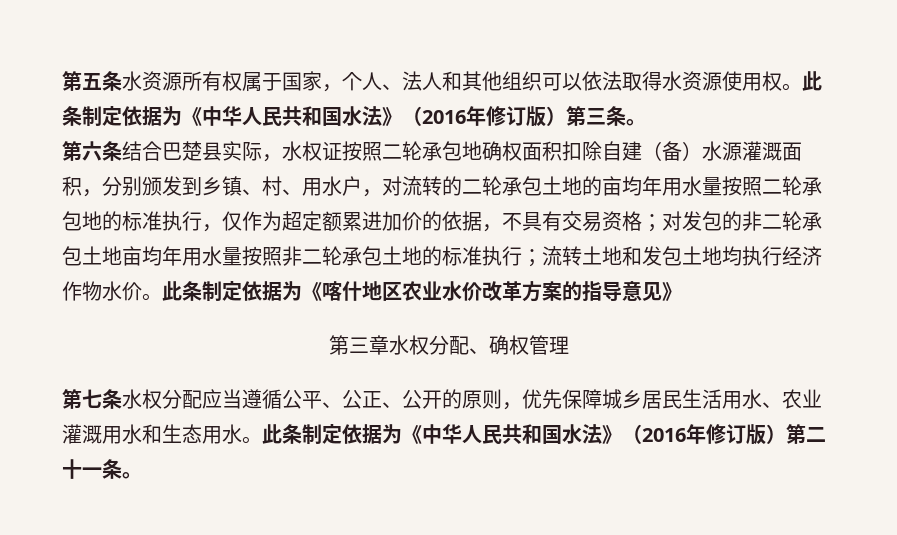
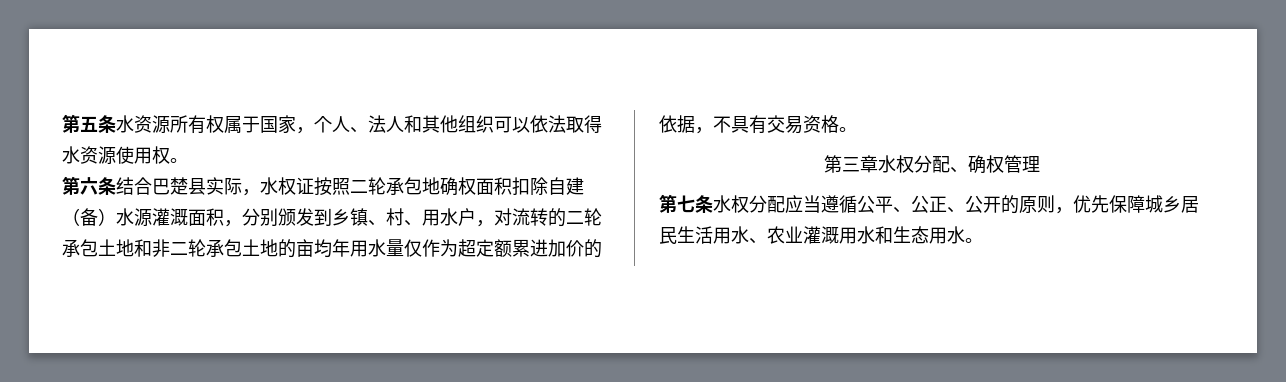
[802,71,822,91] [62,106,646,127] 此条制定依据为《中华人民共和国水法》（2016年修订版）第三条。 -> (188, 160) none
[582,176,822,196] [62,211,222,232] 的亩均年用水量按照二轮承包地的标准执行， -> [134,239,404,258] 和非二轮承包土地的亩均年用水量
[642,211,822,232] [62,246,822,267] [62,281,682,302] ；对发包的非二轮承包土地亩均年用水量按照非二轮承包土地的标准执行；流转土地和发包土地均执行经济作物水价。此条制定依据为《喀什地区农业水价改革方案的指导意见》 -> [839,127,857,132] 。
[262,424,826,445] [62,459,142,479] 此条制定依据为《中华人民共和国水法》（2016年修订版）第二十一条。 -> (983, 240) none

